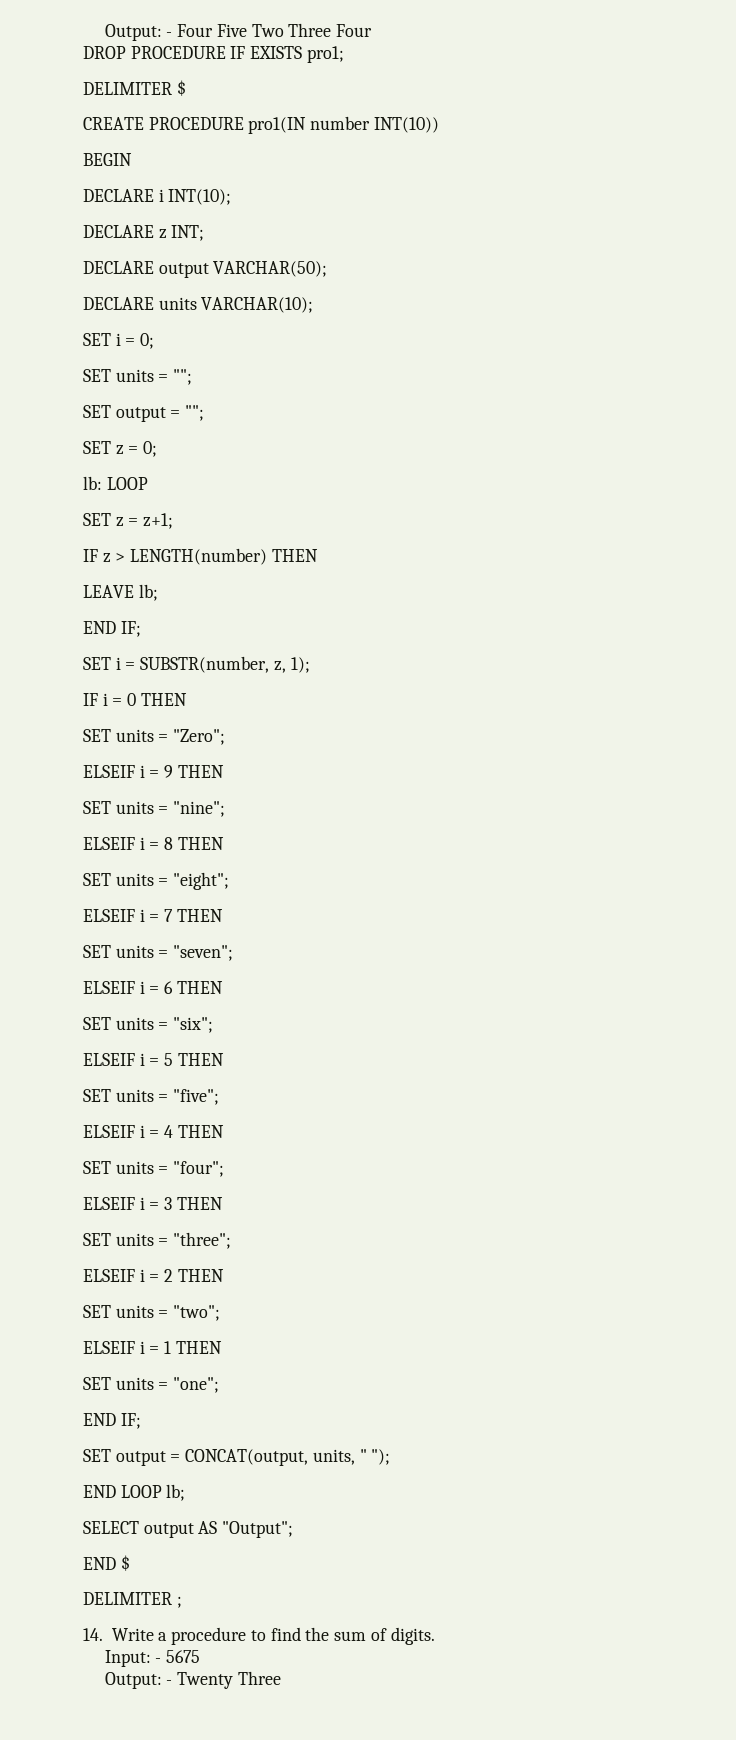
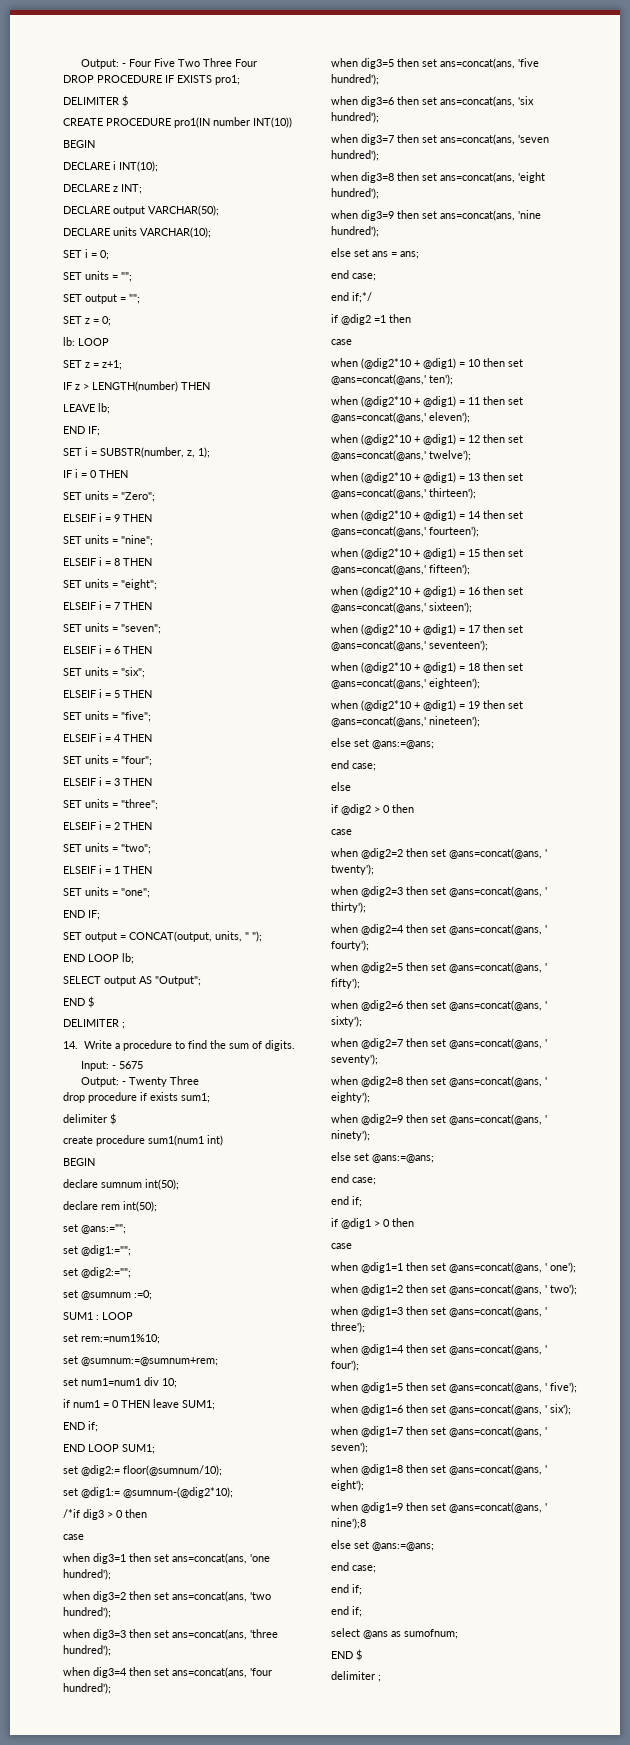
(281, 1678) none -> [63,1092,210,1103] [63,1113,116,1125] [63,1135,223,1146] [63,1158,95,1166] [63,1179,179,1190] [63,1201,157,1212] [63,1224,126,1234] [63,1245,131,1256] [63,1267,131,1278] [63,1290,152,1300] [63,1312,133,1320] [63,1334,160,1344] [63,1356,218,1366] [63,1377,177,1388] [63,1399,215,1410] [63,1421,98,1432] [63,1444,155,1454] [63,1465,222,1476] [63,1487,233,1498] [63,1509,147,1520] [63,1534,84,1540] [63,1553,270,1564] [63,1569,111,1580] [63,1591,271,1602] [63,1607,111,1618] [63,1629,278,1640] [63,1645,111,1656] [63,1667,272,1678] [63,1683,111,1694] [331,58,539,69] [331,74,379,85] [331,96,534,107] [331,112,379,123] [331,134,549,145] [331,150,379,161] [331,172,545,183] [331,188,379,199] [331,210,541,221] [331,226,379,237] [331,248,419,259] [331,270,376,281] [331,292,372,303] [331,314,411,325] [331,339,352,345] [331,358,523,369] [331,374,453,385] [331,396,523,407] [331,412,470,423] [331,434,523,445] [331,450,471,461] [331,472,523,483] [331,488,476,499] [331,510,523,521] [331,526,479,537] [331,548,523,559] [331,564,470,575] [331,586,523,597] [331,602,472,613] [331,624,523,635] [331,640,488,651] [331,662,523,673] [331,678,480,689] [331,700,523,711] [331,716,480,727] [331,738,434,749] [331,760,376,771] [331,782,351,791] [331,804,414,815] [331,829,352,835] [331,848,547,859] [331,864,374,875] [331,886,547,897] [331,902,366,913] [331,924,547,935] [331,940,369,951] [331,962,547,973] [331,978,360,989] [331,1000,547,1011] [331,1016,362,1027] [331,1038,547,1049] [331,1054,378,1065] [331,1076,547,1087] [331,1092,370,1103] [331,1114,547,1125] [331,1130,370,1141] [331,1152,434,1163] [331,1174,376,1185] [331,1196,362,1207] [331,1218,414,1229] [331,1243,352,1249] [331,1262,576,1273] [331,1284,577,1295] [331,1306,547,1317] [331,1322,365,1333] [331,1344,547,1355] [331,1360,359,1371] [331,1382,577,1393] [331,1404,571,1415] [331,1426,547,1437] [331,1442,368,1453] [331,1464,547,1475] [331,1480,364,1491] [331,1502,547,1513] [331,1518,366,1529] [331,1540,434,1551] [331,1562,376,1573] [331,1584,362,1595] [331,1606,362,1617] [331,1628,458,1639] [331,1649,362,1661] [331,1671,381,1682] // drop procedure if exists sum1; // delimiter $ // create procedure sum1(num1 int) // BEGIN // declare sumnum int(50); // declare rem int(50); // set @ans:=""; // set @dig1:=""; // set @dig2:=""; // set @sumnum :=0; // SUM1 : LOOP // set rem:=num1%10; // set @sumnum:=@sumnum+rem; // set num1=num1 div 10; // if num1 = 0 THEN leave SUM1; // END if; // END LOOP SUM1; // set @dig2:= floor(@sumnum/10); // set @dig1:= @sumnum-(@dig2*10); // /*if dig3 > 0 then // case // when dig3=1 then set ans=concat(ans, 'one hundred'); // when dig3=2 then set ans=concat(ans, 'two hundred'); // when dig3=3 then set ans=concat(ans, 'three hundred'); // when dig3=4 then set ans=concat(ans, 'four hundred'); // when dig3=5 then set ans=concat(ans, 'five hundred'); // when dig3=6 then set ans=concat(ans, 'six hundred'); // when dig3=7 then set ans=concat(ans, 'seven hundred'); // when dig3=8 then set ans=concat(ans, 'eight hundred'); // when dig3=9 then set ans=concat(ans, 'nine hundred'); // else set ans = ans; // end case; // end if;*/ // if @dig2 =1 then // case // when (@dig2*10 + @dig1) = 10 then set @ans=concat(@ans,' ten'); // when (@dig2*10 + @dig1) = 11 then set @ans=concat(@ans,' eleven'); // when (@dig2*10 + @dig1) = 12 then set @ans=concat(@ans,' twelve'); // when (@dig2*10 + @dig1) = 13 then set @ans=concat(@ans,' thirteen'); // when (@dig2*10 + @dig1) = 14 then set @ans=concat(@ans,' fourteen'); // when (@dig2*10 + @dig1) = 15 then set @ans=concat(@ans,' fifteen'); // when (@dig2*10 + @dig1) = 16 then set @ans=concat(@ans,' sixteen'); // when (@dig2*10 + @dig1) = 17 then set @ans=concat(@ans,' seventeen'); // when (@dig2*10 + @dig1) = 18 then set @ans=concat(@ans,' eighteen'); // when (@dig2*10 + @dig1) = 19 then set @ans=concat(@ans,' nineteen'); // else set @ans:=@ans; // end case; // else // if @dig2 > 0 then // case // when @dig2=2 then set @ans=concat(@ans, ' twenty'); // when @dig2=3 then set @ans=concat(@ans, ' thirty'); // when @dig2=4 then set @ans=concat(@ans, ' fourty'); // when @dig2=5 then set @ans=concat(@ans, ' fifty'); // when @dig2=6 then set @ans=concat(@ans, ' sixty'); // when @dig2=7 then set @ans=concat(@ans, ' seventy'); // when @dig2=8 then set @ans=concat(@ans, ' eighty'); // when @dig2=9 then set @ans=concat(@ans, ' ninety'); // else set @ans:=@ans; // end case; // end if; // if @dig1 > 0 then // case // when @dig1=1 then set @ans=concat(@ans, ' one'); // when @dig1=2 then set @ans=concat(@ans, ' two'); // when @dig1=3 then set @ans=concat(@ans, ' three'); // when @dig1=4 then set @ans=concat(@ans, ' four'); // when @dig1=5 then set @ans=concat(@ans, ' five'); // when @dig1=6 then set @ans=concat(@ans, ' six'); // when @dig1=7 then set @ans=concat(@ans, ' seven'); // when @dig1=8 then set @ans=concat(@ans, ' eight'); // when @dig1=9 then set @ans=concat(@ans, ' nine');8 // else set @ans:=@ans; // end case; // end if; // end if; // select @ans as sumofnum; // END $ // delimiter ;

